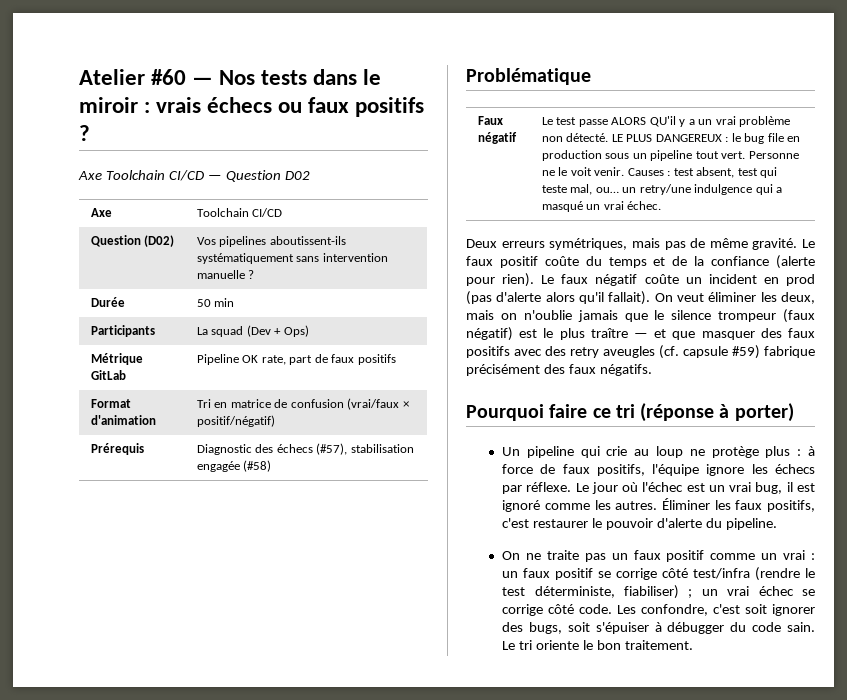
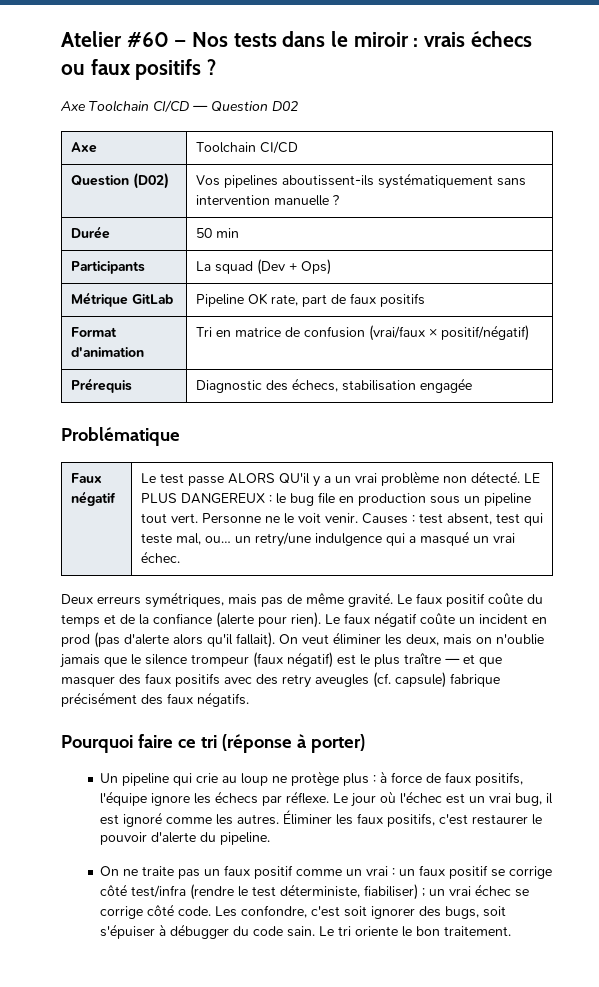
[276,443,348,455] échecs (#57), -> [291,378,338,392] échecs,
[243,460,272,472] (#58) -> (472, 385) none
[683,345,760,359] capsule #59) -> [395,672,446,688] capsule)

